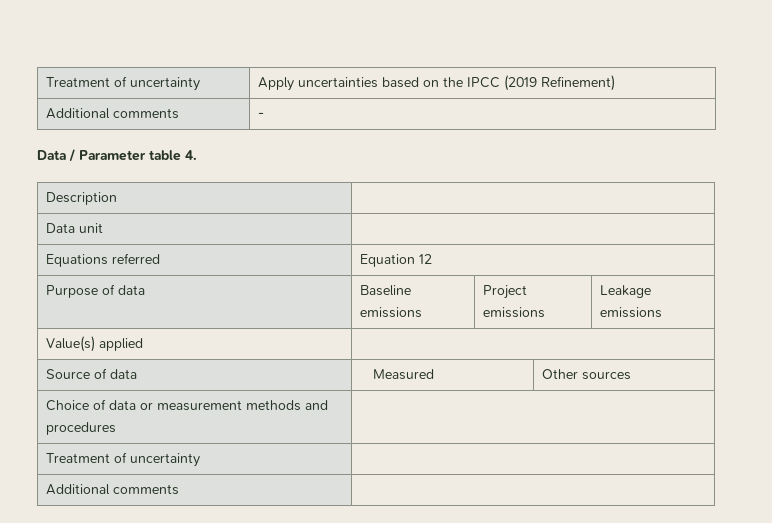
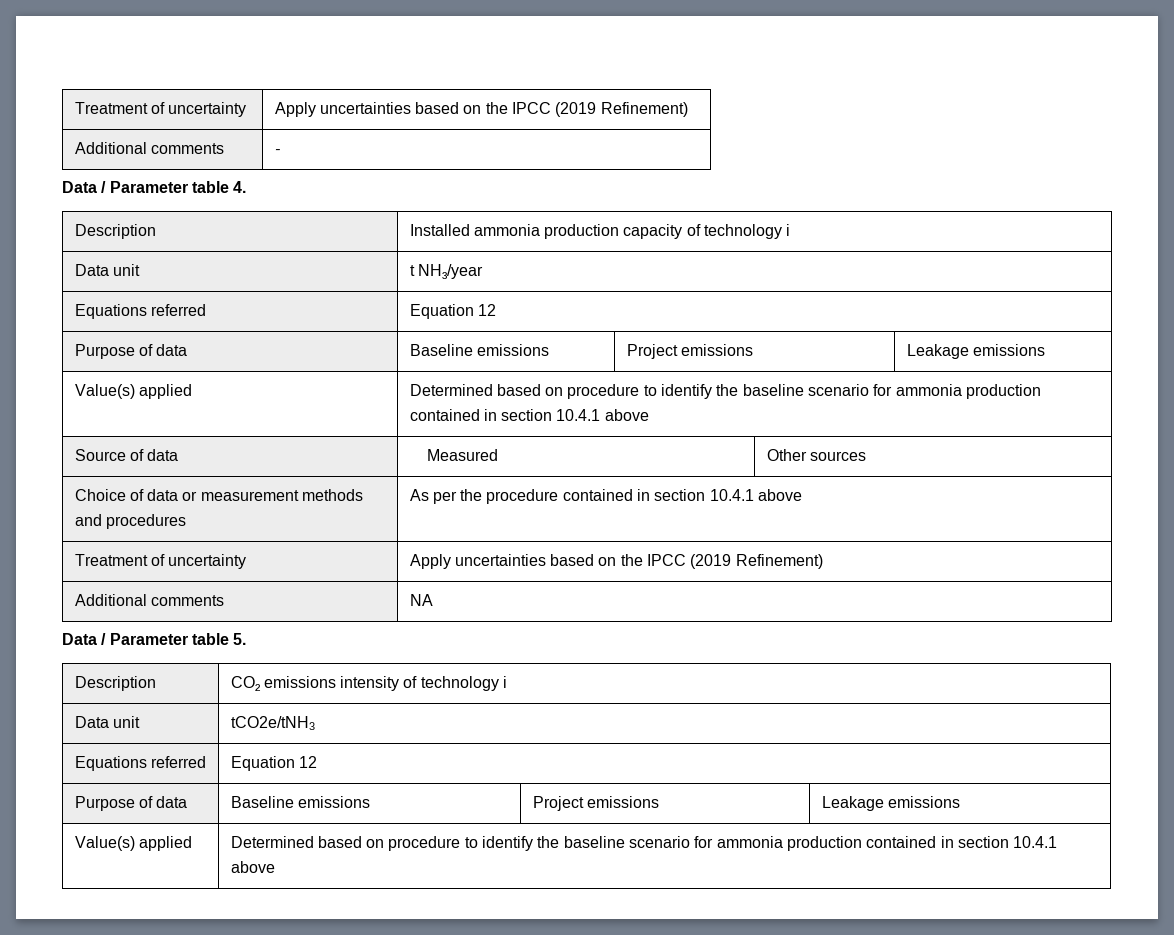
[45,223,103,233] // Data unit | -> [409,224,791,239] [74,264,140,276] [409,264,483,279] Installed ammonia production capacity of technology i // Data unit | t NH₃/year
(143, 344) none -> [409,384,1042,399] [409,409,649,421] Determined based on procedure to identify the baseline scenario for ammonia production contained in section 10.4.1 above
[45,452,200,467] [45,484,179,495] // Treatment of uncertainty | // Additional comments | -> [409,489,803,504] [74,554,247,569] [409,554,823,569] [74,594,224,606] [409,594,433,606] [62,633,247,645] [74,676,156,691] [230,676,508,691] [74,716,140,728] [230,716,315,730] [74,756,206,771] [230,756,317,771] [74,796,188,811] [230,796,370,808] [532,796,659,811] [821,796,960,811] [74,836,192,851] [230,836,1058,851] [230,861,275,873] As per the procedure contained in section 10.4.1 above // Treatment of uncertainty | Apply uncertainties based on the IPCC (2019 Refinement) // Additional comments | NA // Data / Parameter table 5. // Description | CO₂ emissions intensity of technology i // Data unit | tCO2e/tNH3 // Equations referred | Equation 12 // Purpose of data | Baseline emissions | Project emissions | Leakage emissions // Value(s) applied | Determined based on procedure to identify the baseline scenario for ammonia production contained in section 10.4.1 above

